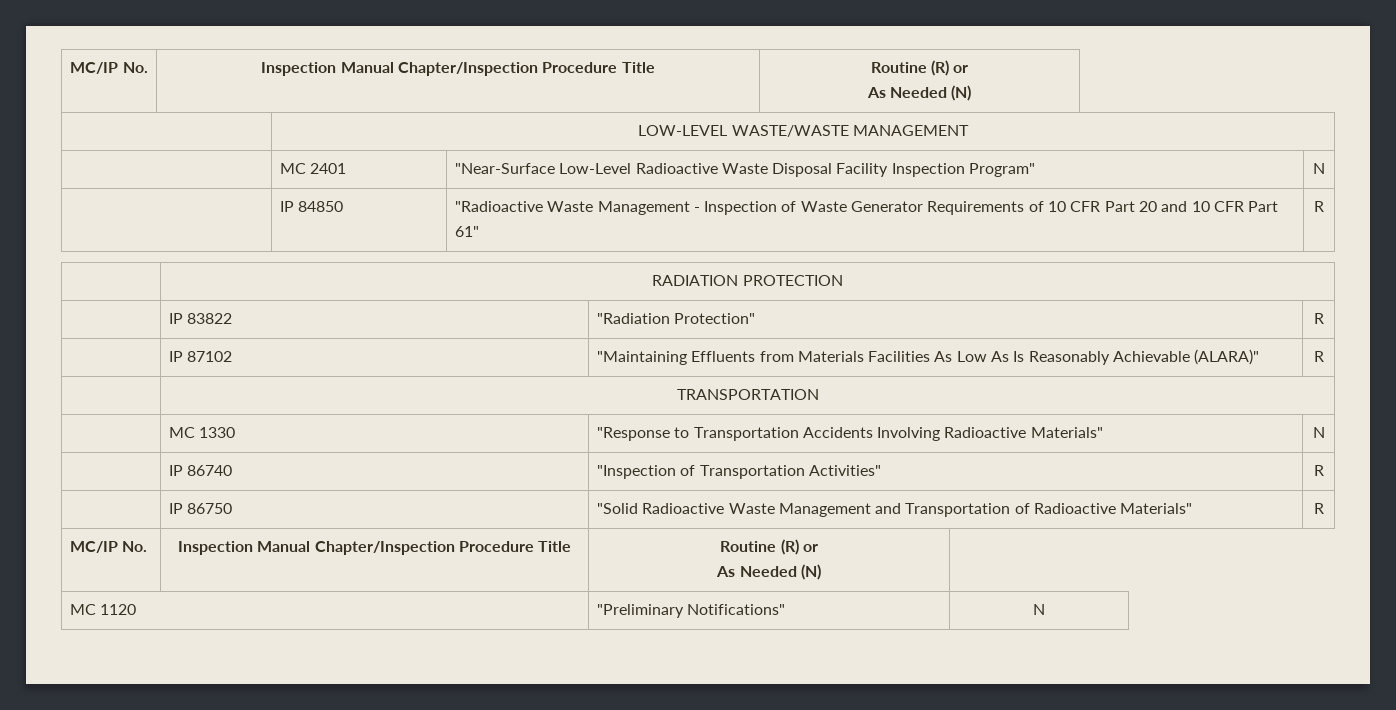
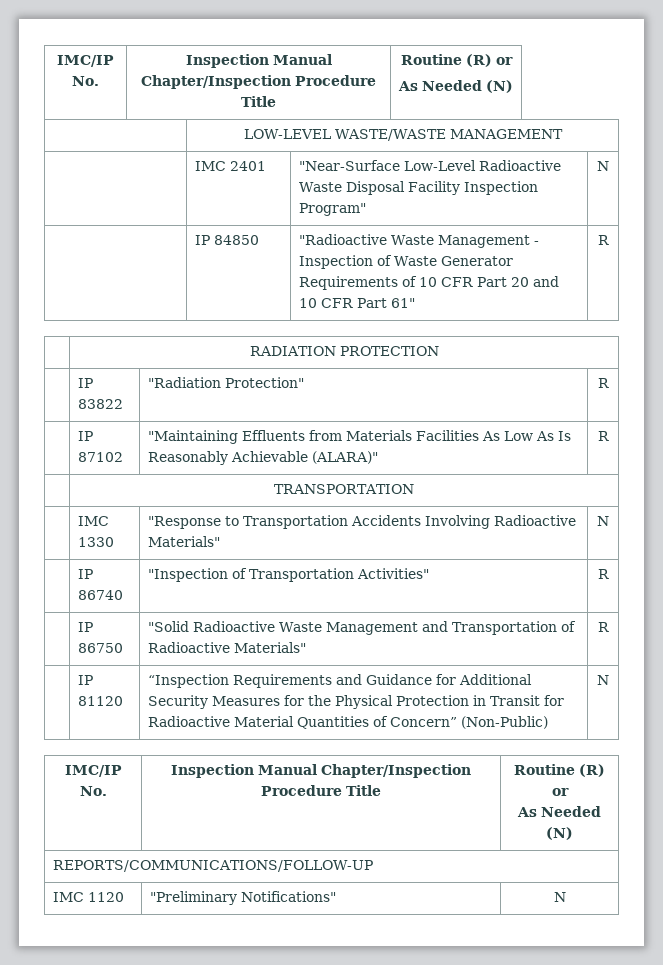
[70,62,119,74] MC/IP -> [57,55,114,67] IMC/IP
[279,163,306,174] MC -> [194,161,226,171] IMC
[168,427,195,438] MC -> [77,516,109,526] IMC
[69,541,118,553] MC/IP -> [77,675,93,685] [77,696,123,706] [147,674,532,688] [147,695,564,709] [147,716,548,729] [597,675,609,685] [64,765,122,777] | IP 81120 | “Inspection Requirements and Guidance for Additional Security Measures for the Physical Protection in Transit for Radioactive Material Quantities of Concern” (Non-Public) | N // IMC/IP
[69,604,96,615] MC -> [52,860,373,872] [52,892,84,902] REPORTS/COMMUNICATIONS/FOLLOW-UP // IMC

